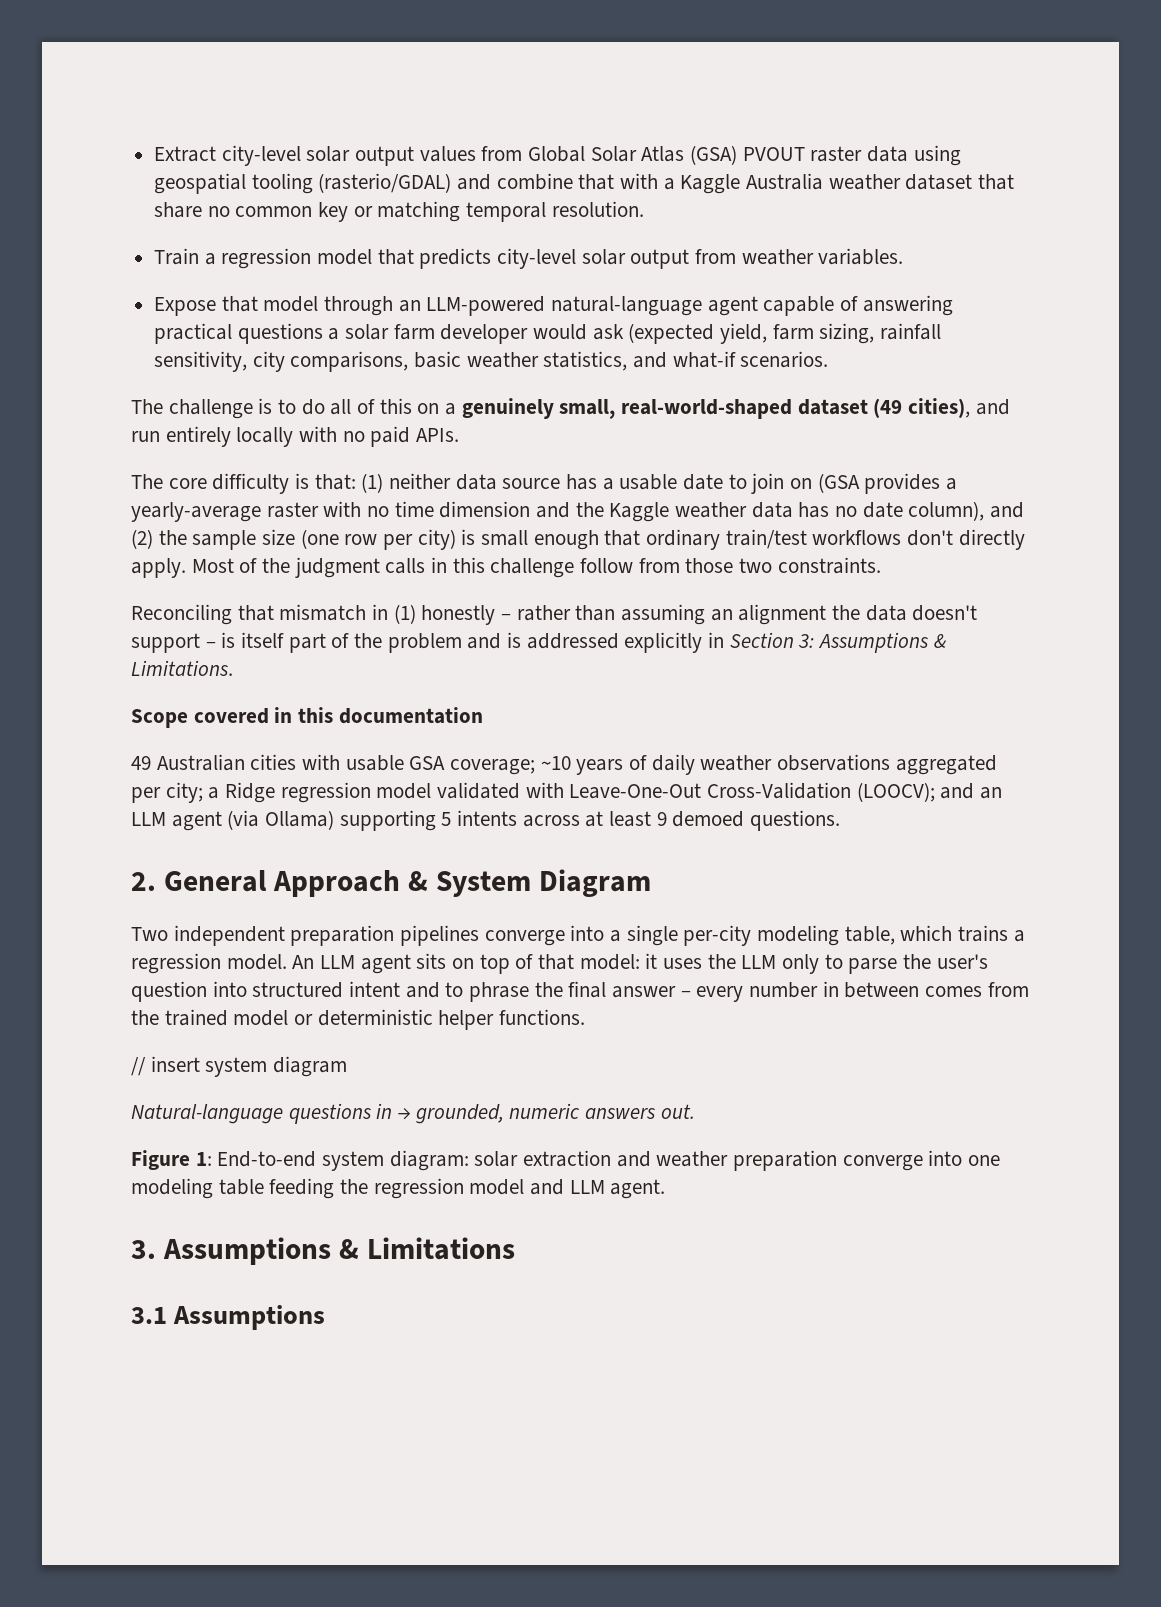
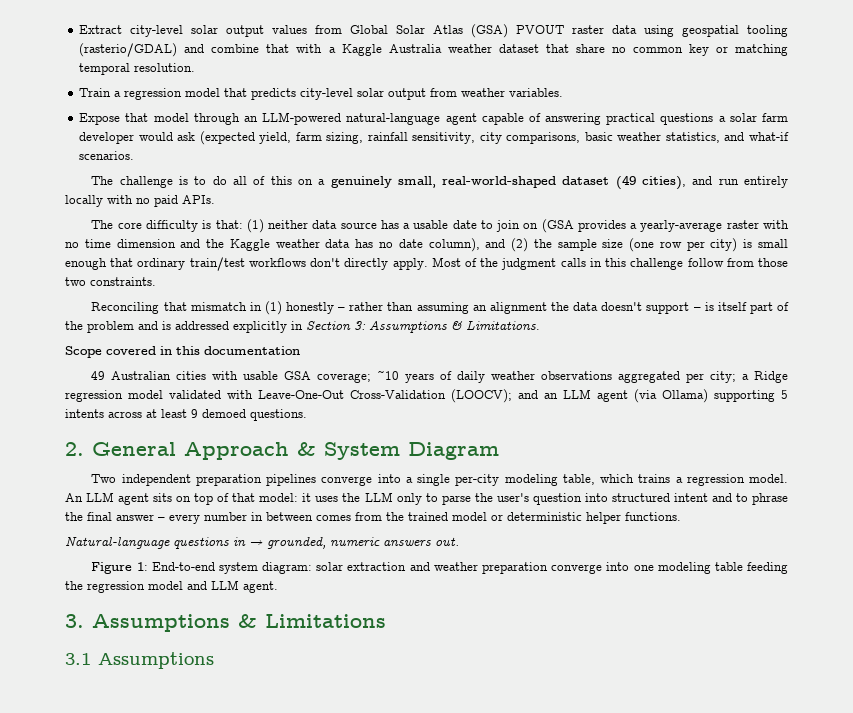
[131,1056,348,1077] // // insert system diagram -> (681, 516) none

